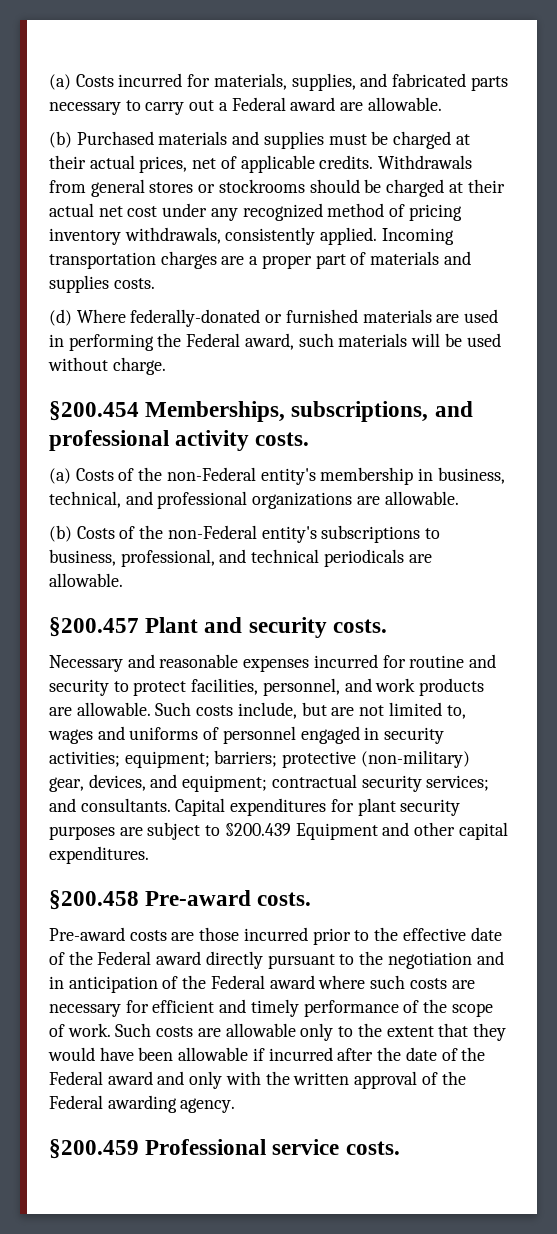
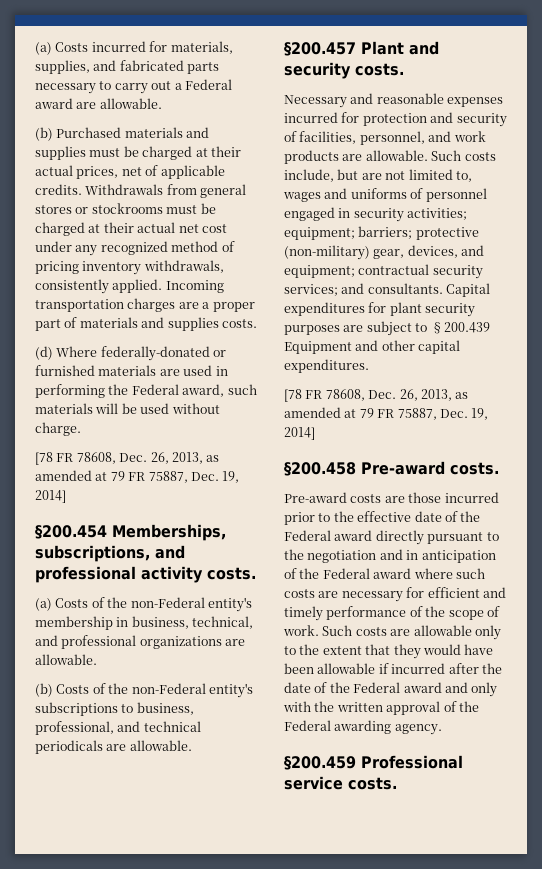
[309,179,360,193] should -> [166,205,198,214] must
(166, 366) none -> [35,452,220,465] [35,470,240,483] [35,490,66,503] // [78 FR 78608, Dec. 26, 2013, as amended at 79 FR 75887, Dec. 19, 2014]
[409,654,497,668] [49,679,187,696] routine and security to protect -> [362,112,507,127] [284,131,297,142] protection and security of
(149, 855) none -> [284,389,469,402] [284,407,489,420] [284,427,315,440] // [78 FR 78608, Dec. 26, 2013, as amended at 79 FR 75887, Dec. 19, 2014]

